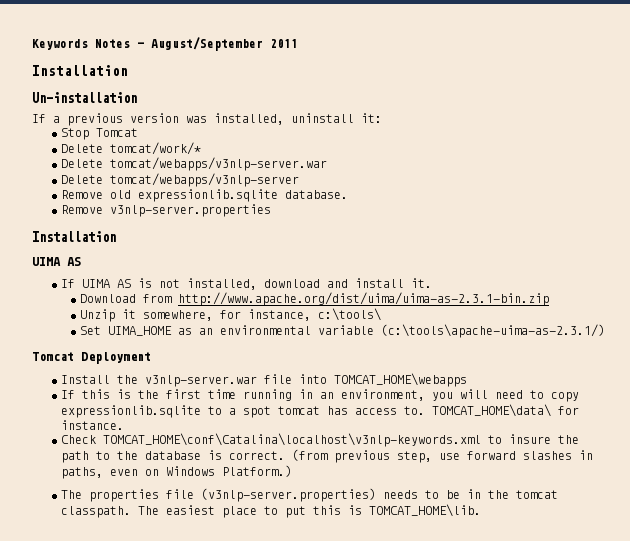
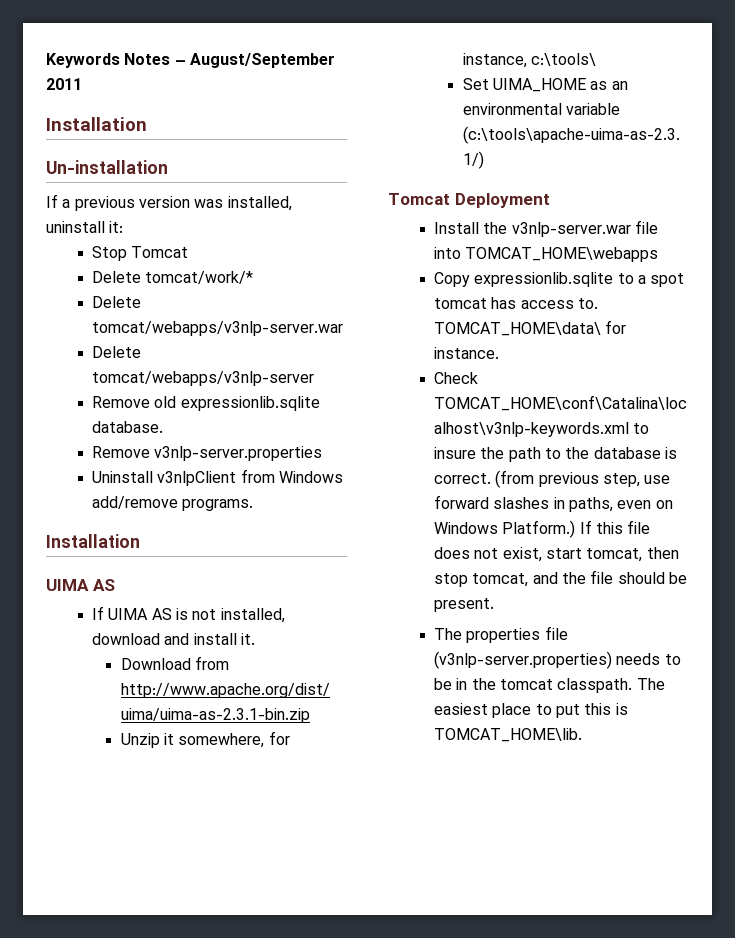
(272, 210) none -> [92,469,344,486] [92,496,254,511] // Uninstall v3nlpClient from Windows add/remove programs.
[61,389,580,402] If this is the first time running in an environment, you will need to copy -> [434,272,471,287] Copy
(293, 471) none -> [579,520,651,534] [434,547,679,562] [434,570,688,587] [434,598,495,612] If this file does not exist, start tomcat, then stop tomcat, and the file should be present.

